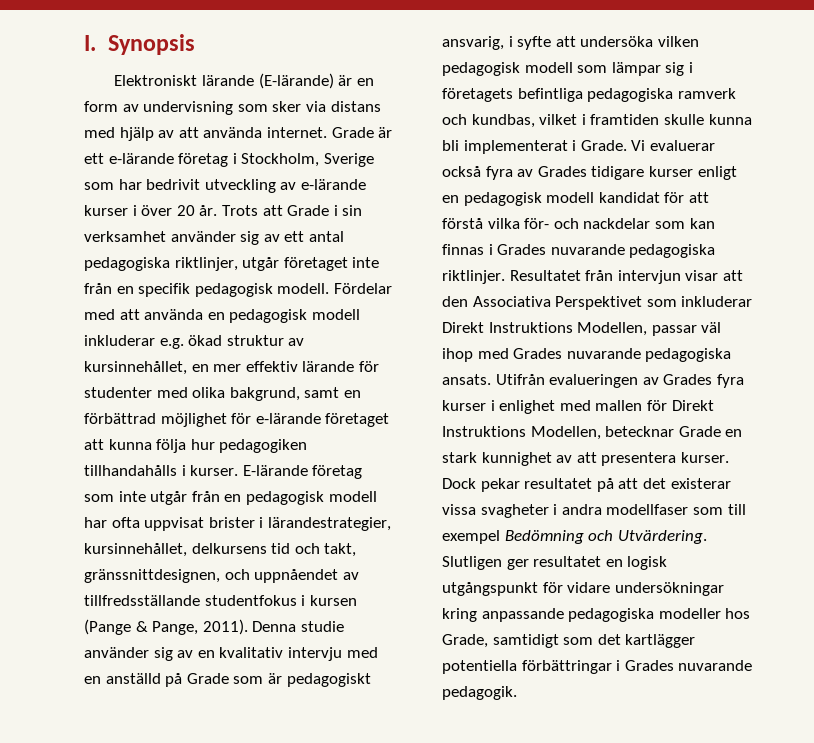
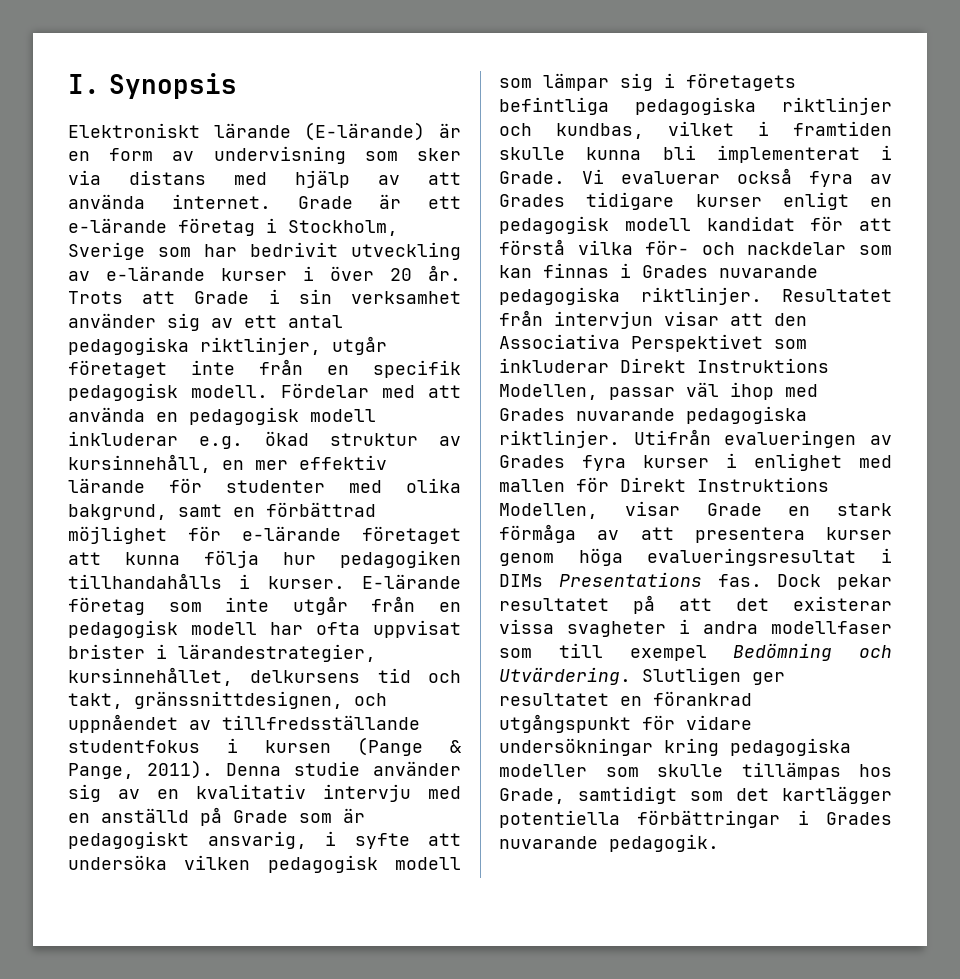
[84,361,187,375] kursinnehållet, -> [68,454,211,473] kursinnehåll,
[677,88,736,99] ramverk -> [782,97,892,115] riktlinjer
[442,374,491,385] ansats. -> [499,430,620,448] riktlinjer.
[605,426,675,437] betecknar -> [624,501,680,516] visar
[481,452,552,466] kunnighet -> [499,524,576,543] förmåga
[680,452,729,463] kurser. -> [826,527,892,540] [499,548,892,566] [499,572,762,587] kurser genom höga evalueringsresultat i DIMs Presentations fas.
[627,556,668,570] logisk -> [653,691,752,706] förankrad
[481,608,564,622] anpassande -> (719, 747) none
(721, 613) none -> [605,762,841,780] som skulle tillämpas

